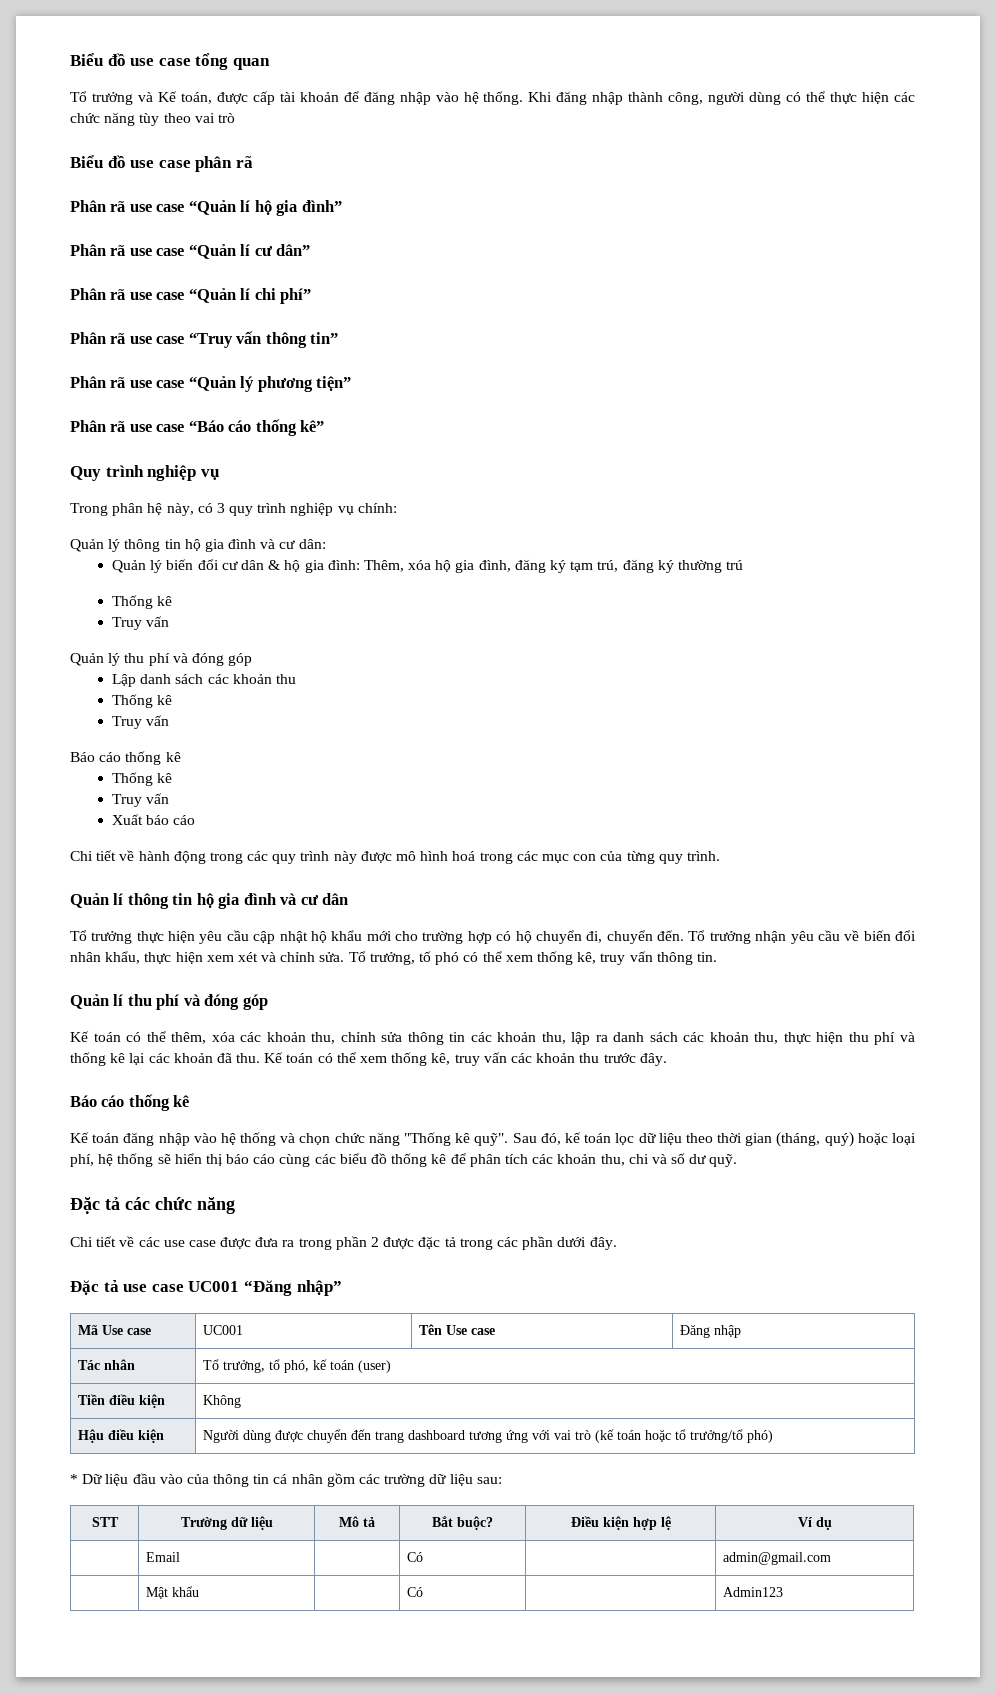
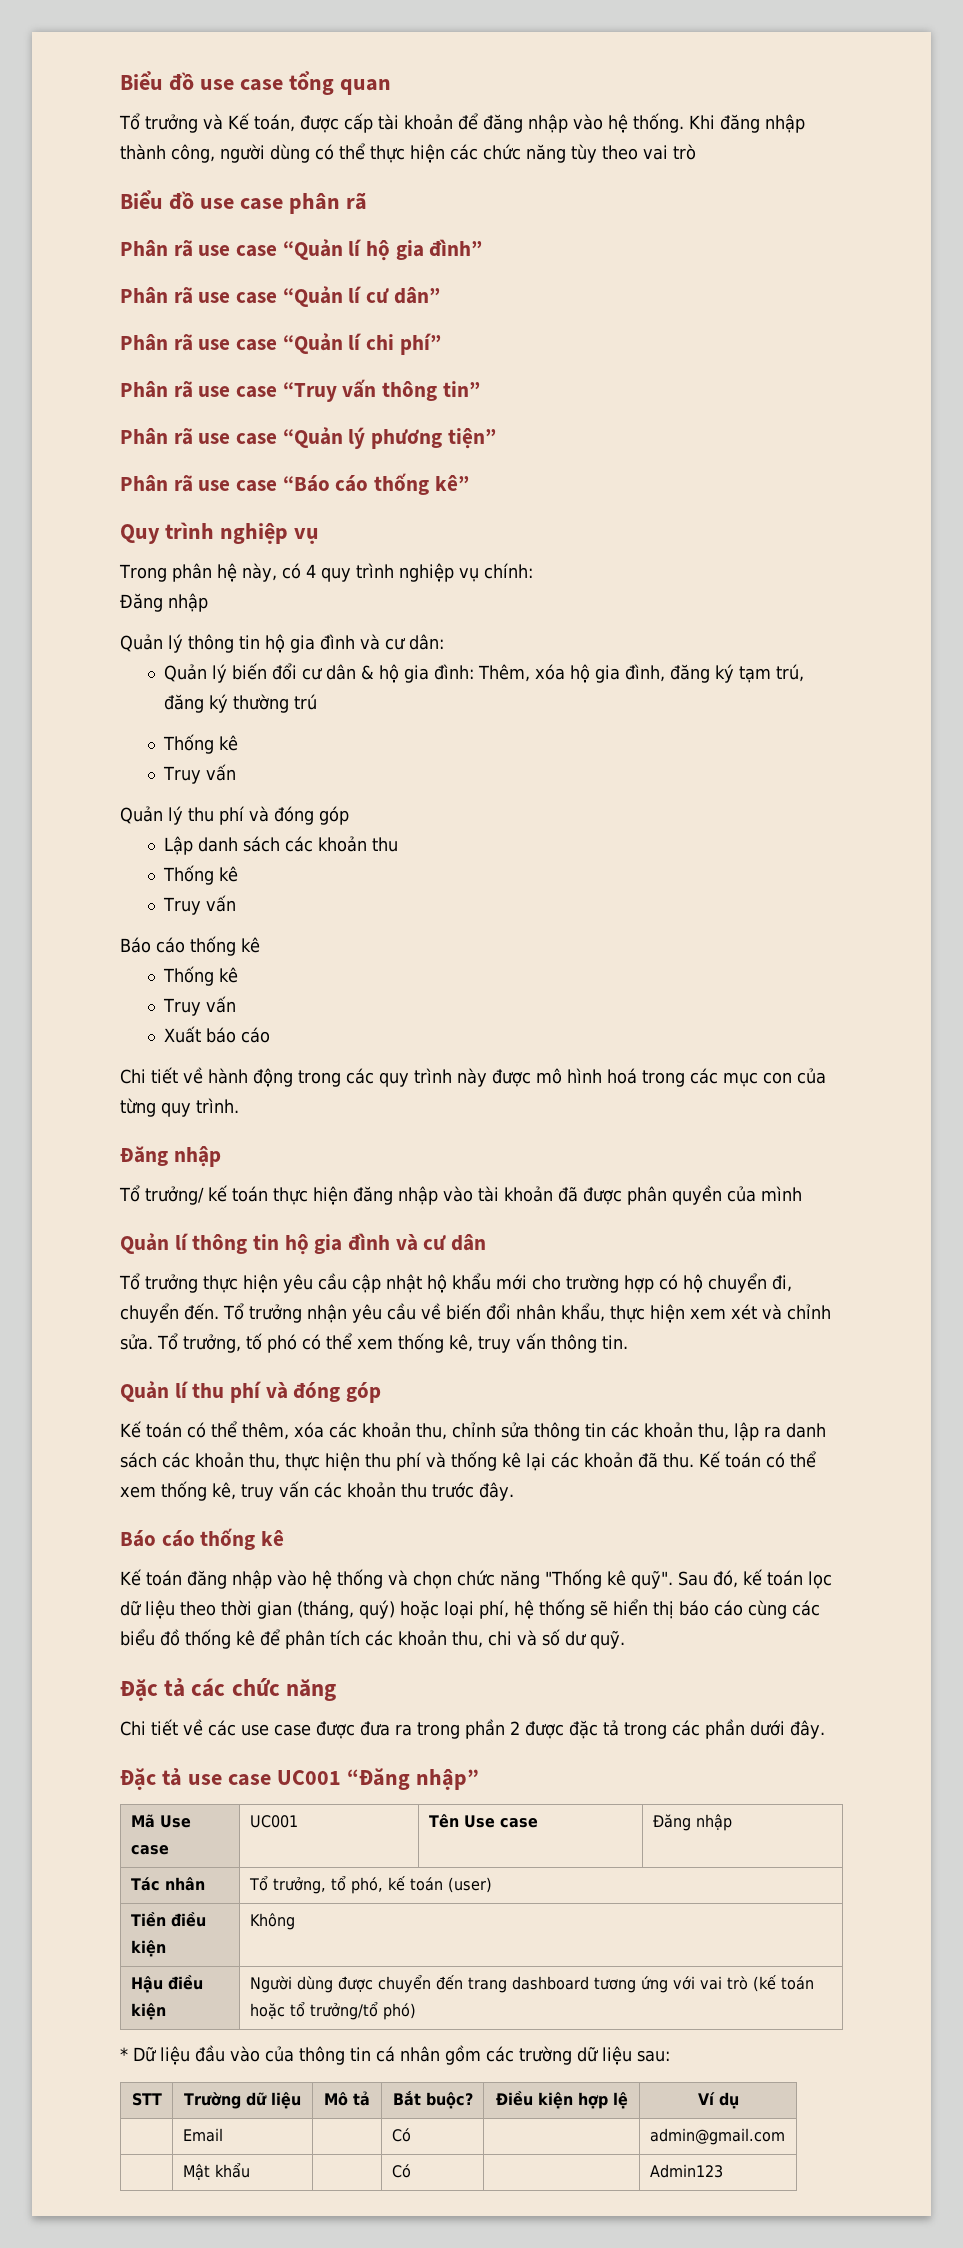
[216,503,225,513] 3 -> [305,564,316,578] 4
(397, 508) none -> [120,593,208,612] // Đăng nhập
(720, 856) none -> [120,1146,221,1167] [119,1185,802,1205] // Đăng nhập // Tổ trưởng/ kế toán thực hiện đăng nhập vào tài khoản đã được phân quyền của mình

